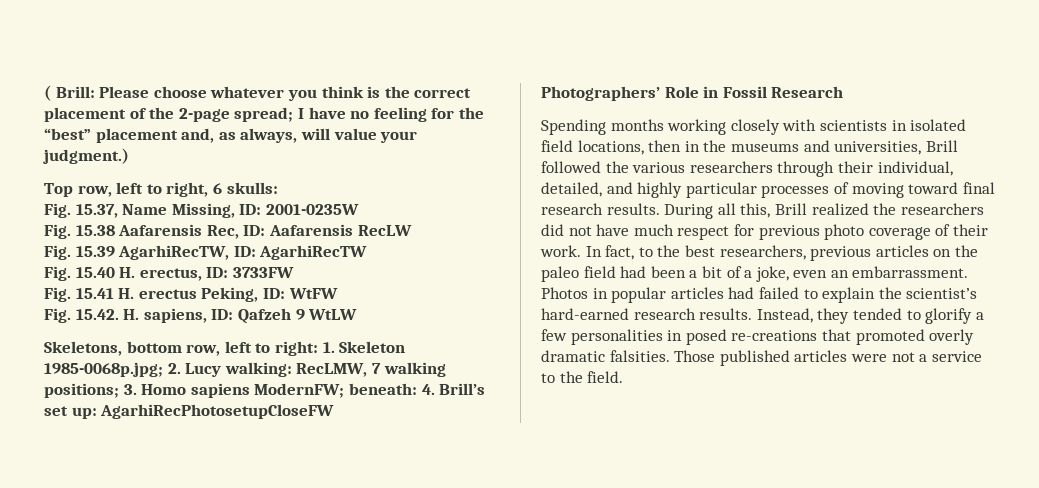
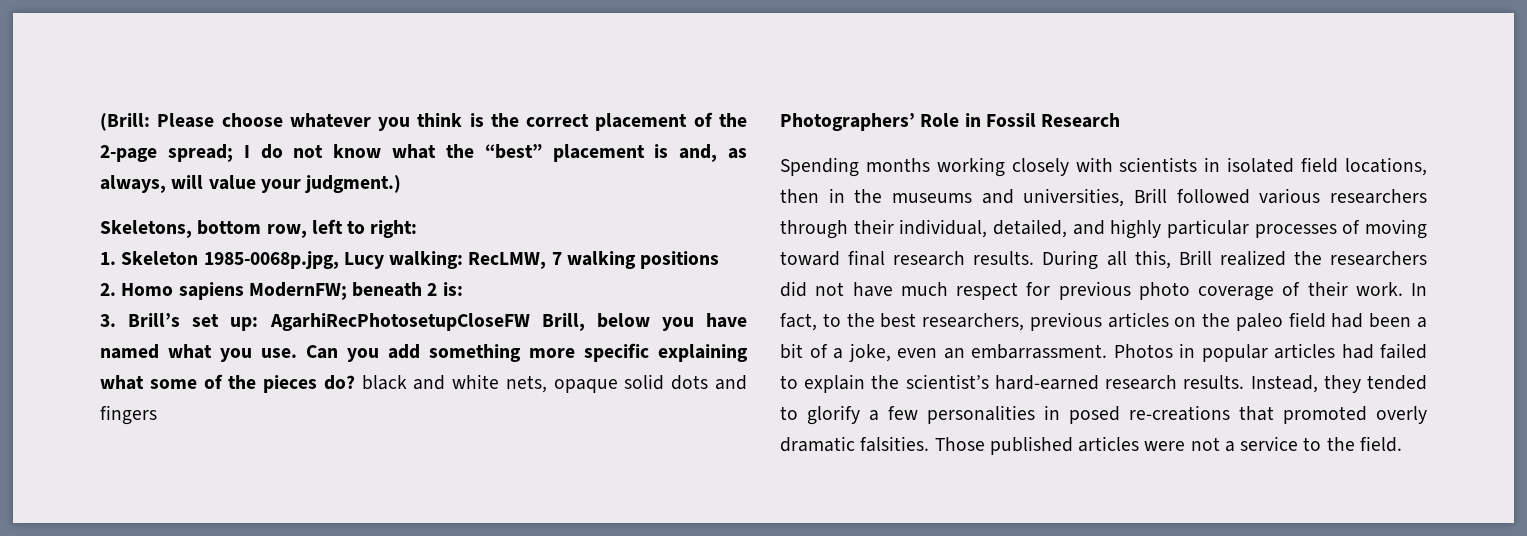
[44,85,95,101] ( Brill: -> [100,113,150,131] (Brill:
[308,107,455,122] have no feeling for -> [260,144,436,159] do not know what
(178, 135) none -> [654,144,669,158] is
[44,182,278,197] [44,203,359,218] [44,224,412,239] [44,245,368,260] [44,266,294,281] [44,287,338,302] [44,308,358,324] // Top row, left to right, 6 skulls: // Fig. 15.37, Name Missing, ID: 2001-0235W // Fig. 15.38 Aafarensis Rec, ID: Aafarensis RecLW // Fig. 15.39 AgarhiRecTW, ID: AgarhiRecTW // Fig. 15.40 H. erectus, ID: 3733FW // Fig. 15.41 H. erectus Peking, ID: WtFW // Fig. 15.42. H. sapiens, ID: Qafzeh 9 WtLW -> (402, 184) none
(318, 348) none -> (418, 229) //
[44,362,181,377] 1985-0068p.jpg; 2. -> [203,251,339,269] 1985-0068p.jpg,
[44,383,137,398] positions; 3. -> [640,251,720,269] [100,283,116,296] positions // 2.
[348,383,435,395] beneath: 4. -> [352,282,463,297] [100,314,116,327] beneath 2 is: // 3.
(335, 411) none -> [541,313,747,331] [100,343,748,362] [100,374,747,393] [100,405,157,425] Brill, below you have named what you use. Can you add something more specific explaining what some of the pieces do? black and white nets, opaque solid dots and fingers
[605,161,629,173] the -> (1250, 196) none

